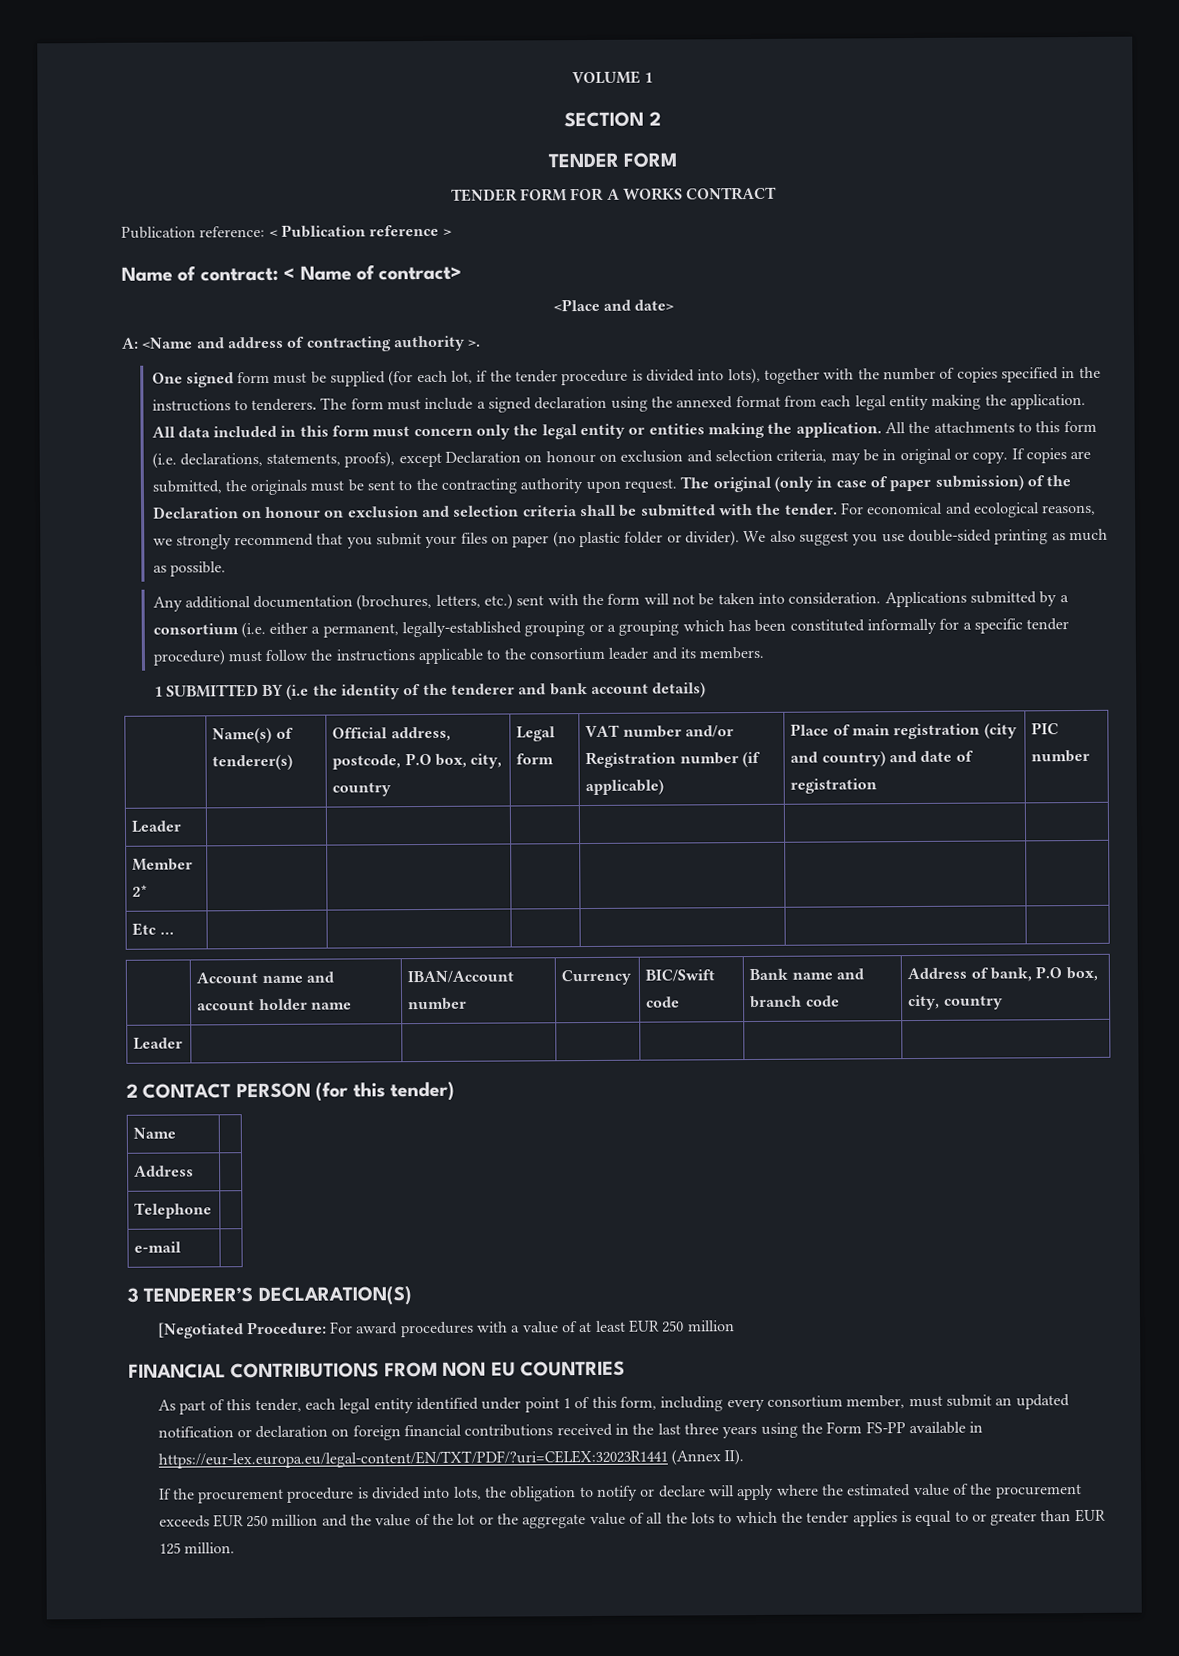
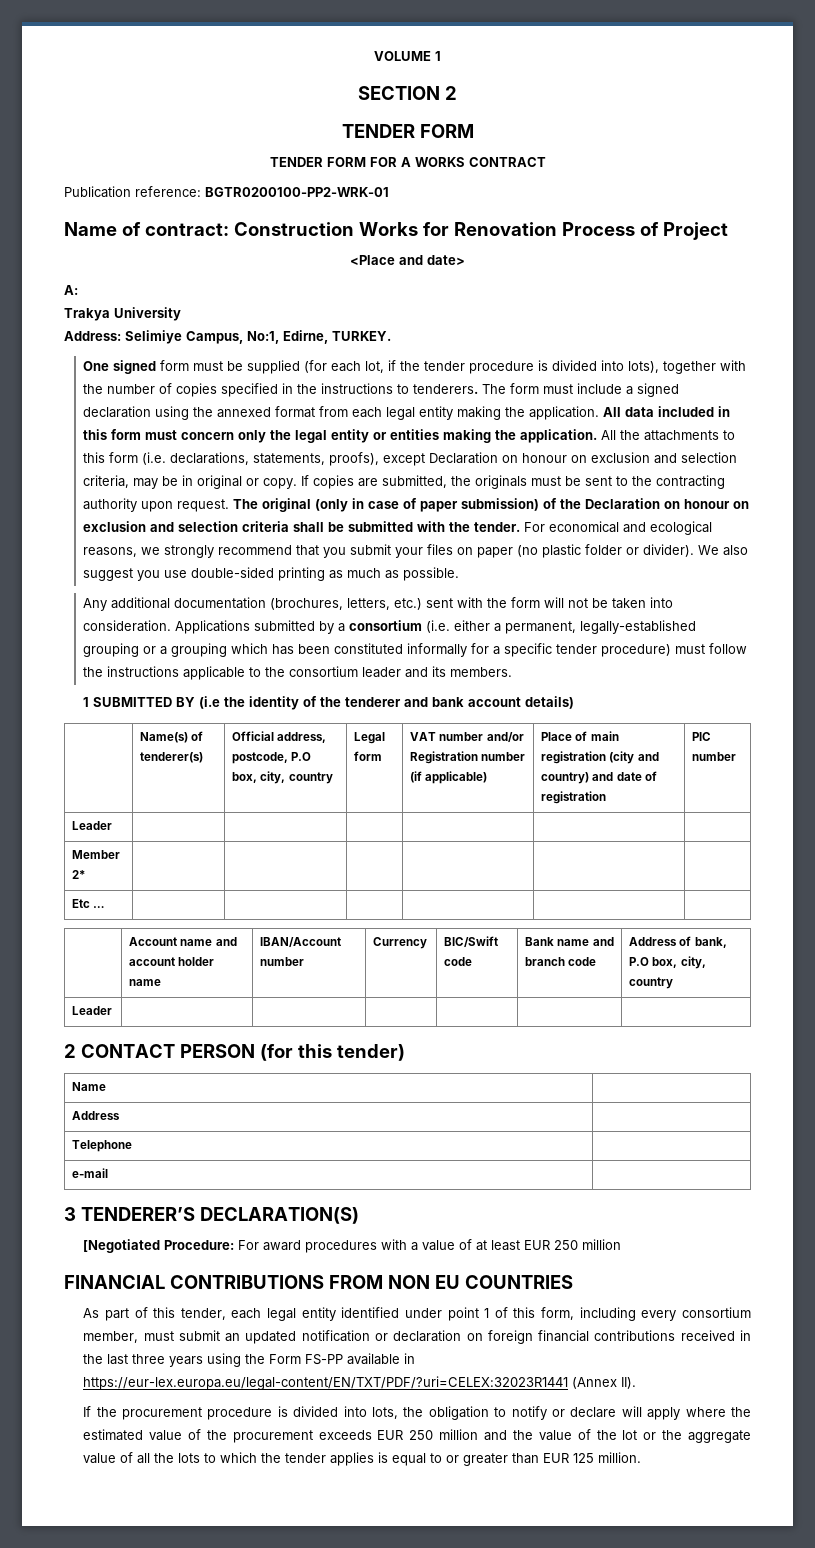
[268,224,452,238] < Publication reference > -> [205,187,389,197] BGTR0200100-PP2-WRK-01
[283,265,463,281] [552,298,675,312] [121,335,482,352] < Name of contract> // <Place and date> // A: <Name and address of contracting authority >. -> [233,222,728,240] [350,255,465,265] [64,285,78,295] [64,307,181,321] [64,330,391,344] Construction Works for Renovation Process of Project // <Place and date> // A: // Trakya University // Address: Selimiye Campus, No:1, Edirne, TURKEY.

